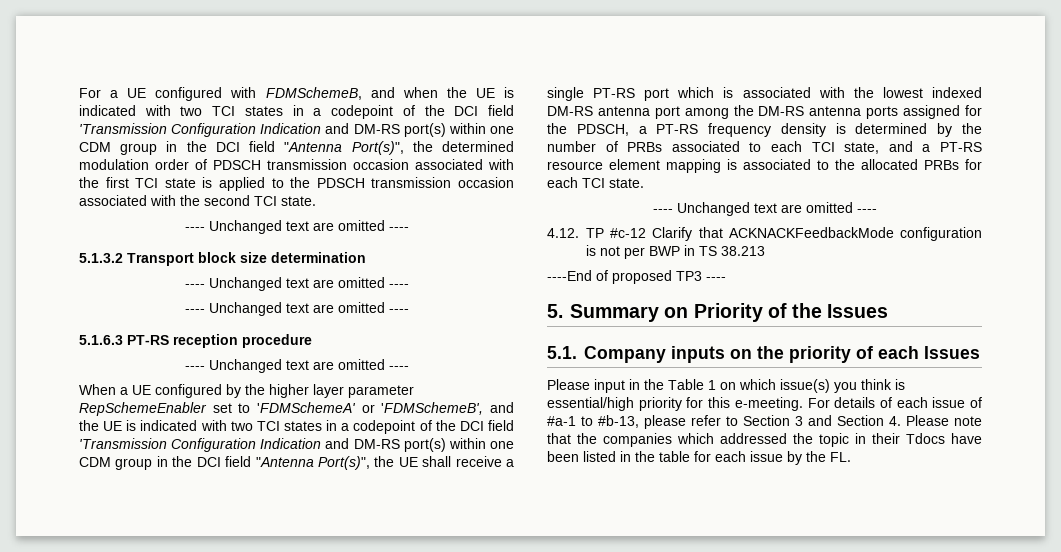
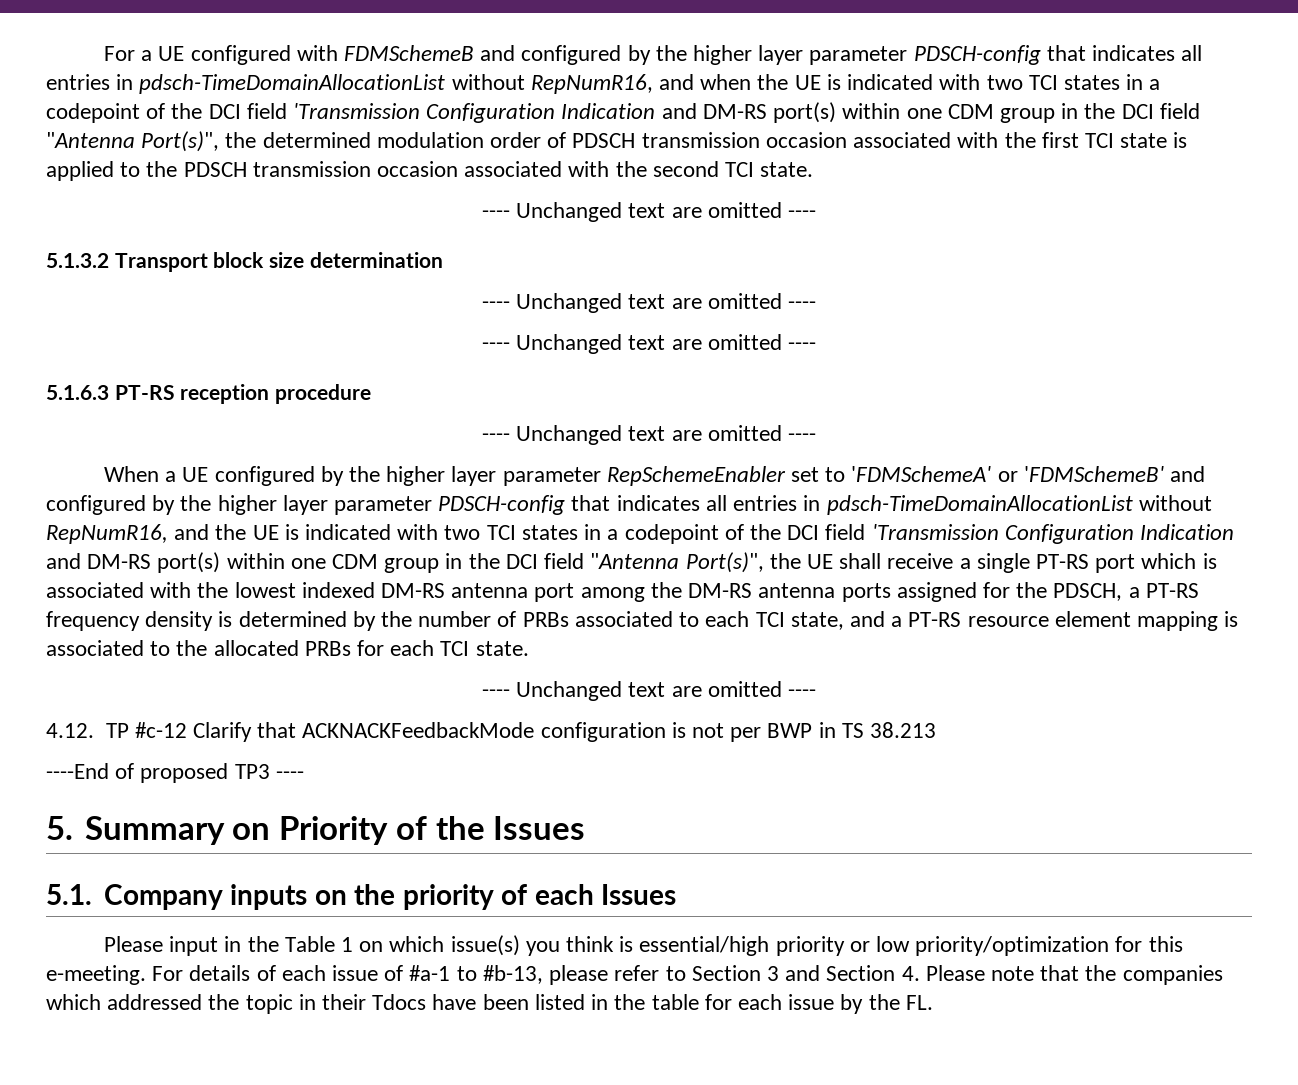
[265,87,362,100] FDMSchemeB, -> [343,45,1203,65] [46,74,653,94] FDMSchemeB and configured by the higher layer parameter PDSCH-config that indicates all entries in pdsch-TimeDomainAllocationList without RepNumR16,
[381,402,484,415] 'FDMSchemeB', -> [1023,466,1206,482] [46,495,1212,515] [46,524,168,544] 'FDMSchemeB' and configured by the higher layer parameter PDSCH-config that indicates all entries in pdsch-TimeDomainAllocationList without RepNumR16,
(682, 404) none -> [849,936,1110,956] or low priority/optimization

